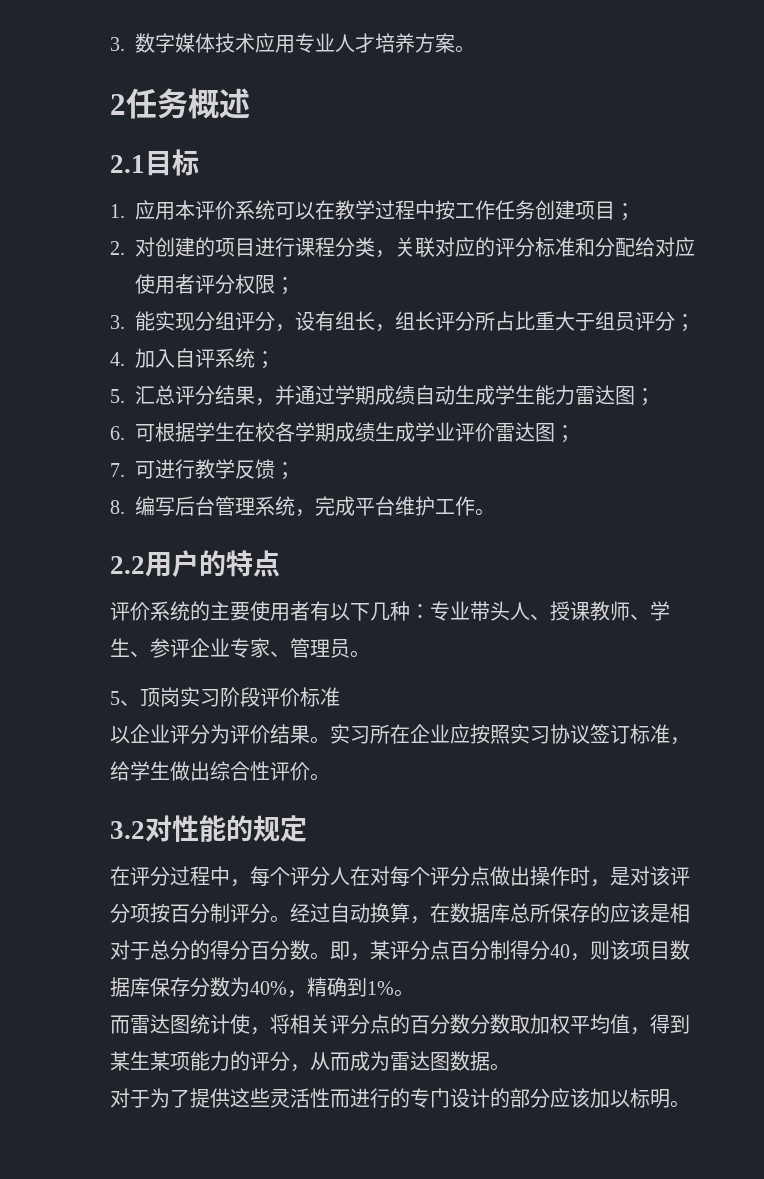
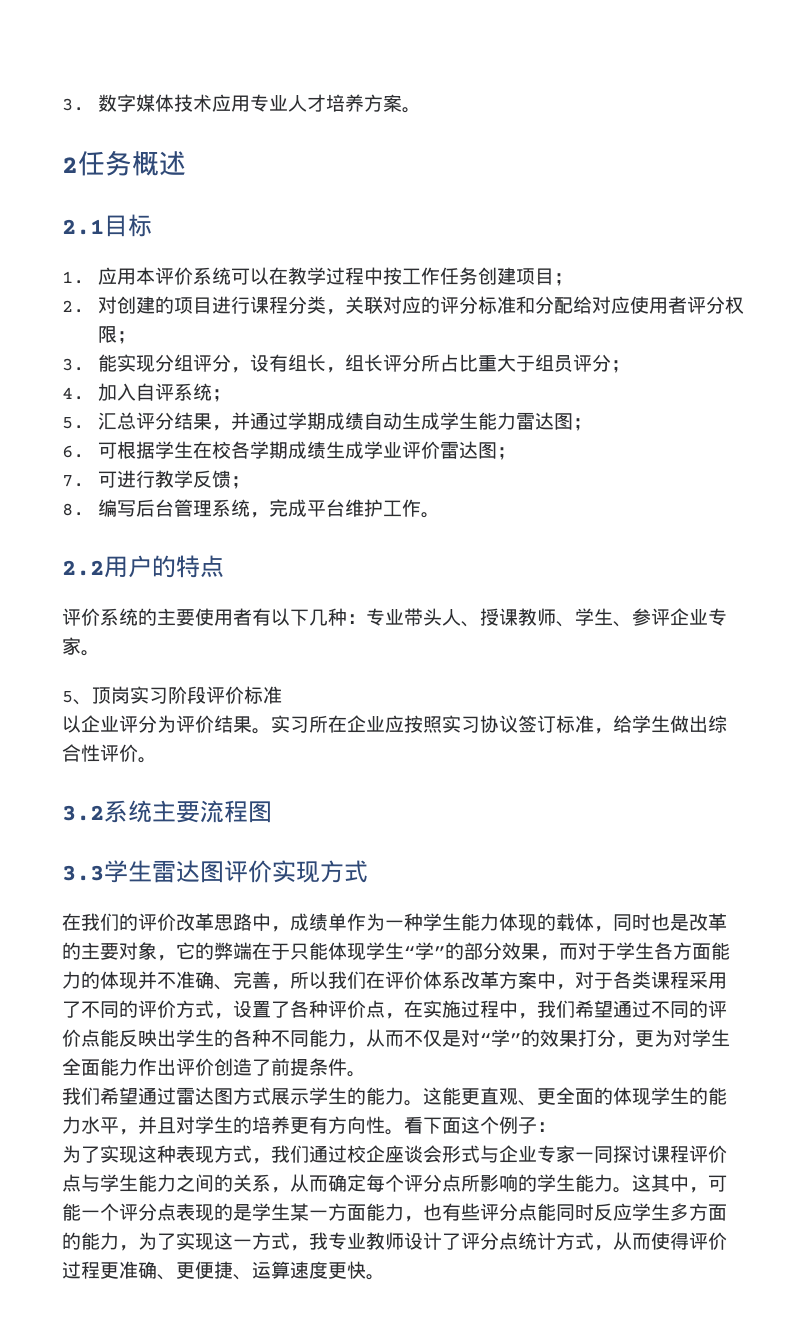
[270,638,350,658] 、管理员 -> (81, 646) none
[145,815,307,842] [110,866,690,887] [110,903,690,924] [110,940,690,961] [110,977,414,998] [110,1014,690,1035] [110,1051,510,1072] [110,1088,670,1108] 对性能的规定 // 在评分过程中，每个评分人在对每个评分点做出操作时，是对该评分项按百分制评分。经过自动换算，在数据库总所保存的应该是相对于总分的得分百分数。即，某评分点百分制得分40，则该项目数据库保存分数为40%，精确到1%。 // 而雷达图统计使，将相关评分点的百分数分数取加权平均值，得到某生某项能力的评分，从而成为雷达图数据。 // 对于为了提供这些灵活性而进行的专门设计的部分应该加以标明 -> [104,800,272,823] [62,860,368,883] [62,913,727,932] [62,942,730,961] [62,971,727,990] [62,1000,727,1019] [62,1029,730,1048] [62,1058,366,1077] [62,1087,727,1106] [62,1116,556,1135] [62,1145,727,1164] [62,1174,727,1193] [62,1203,727,1222] [62,1232,727,1251] [62,1261,366,1280] 系统主要流程图 // 3.3学生雷达图评价实现方式 // 在我们的评价改革思路中，成绩单作为一种学生能力体现的载体，同时也是改革的主要对象，它的弊端在于只能体现学生“学”的部分效果，而对于学生各方面能力的体现并不准确、完善，所以我们在评价体系改革方案中，对于各类课程采用了不同的评价方式，设置了各种评价点，在实施过程中，我们希望通过不同的评价点能反映出学生的各种不同能力，从而不仅是对“学”的效果打分，更为对学生全面能力作出评价创造了前提条件。 // 我们希望通过雷达图方式展示学生的能力。这能更直观、更全面的体现学生的能力水平，并且对学生的培养更有方向性。看下面这个例子： // 为了实现这种表现方式，我们通过校企座谈会形式与企业专家一同探讨课程评价点与学生能力之间的关系，从而确定每个评分点所影响的学生能力。这其中，可能一个评分点表现的是学生某一方面能力，也有些评分点能同时反应学生多方面的能力，为了实现这一方式，我专业教师设计了评分点统计方式，从而使得评价过程更准确、更便捷、运算速度更快

